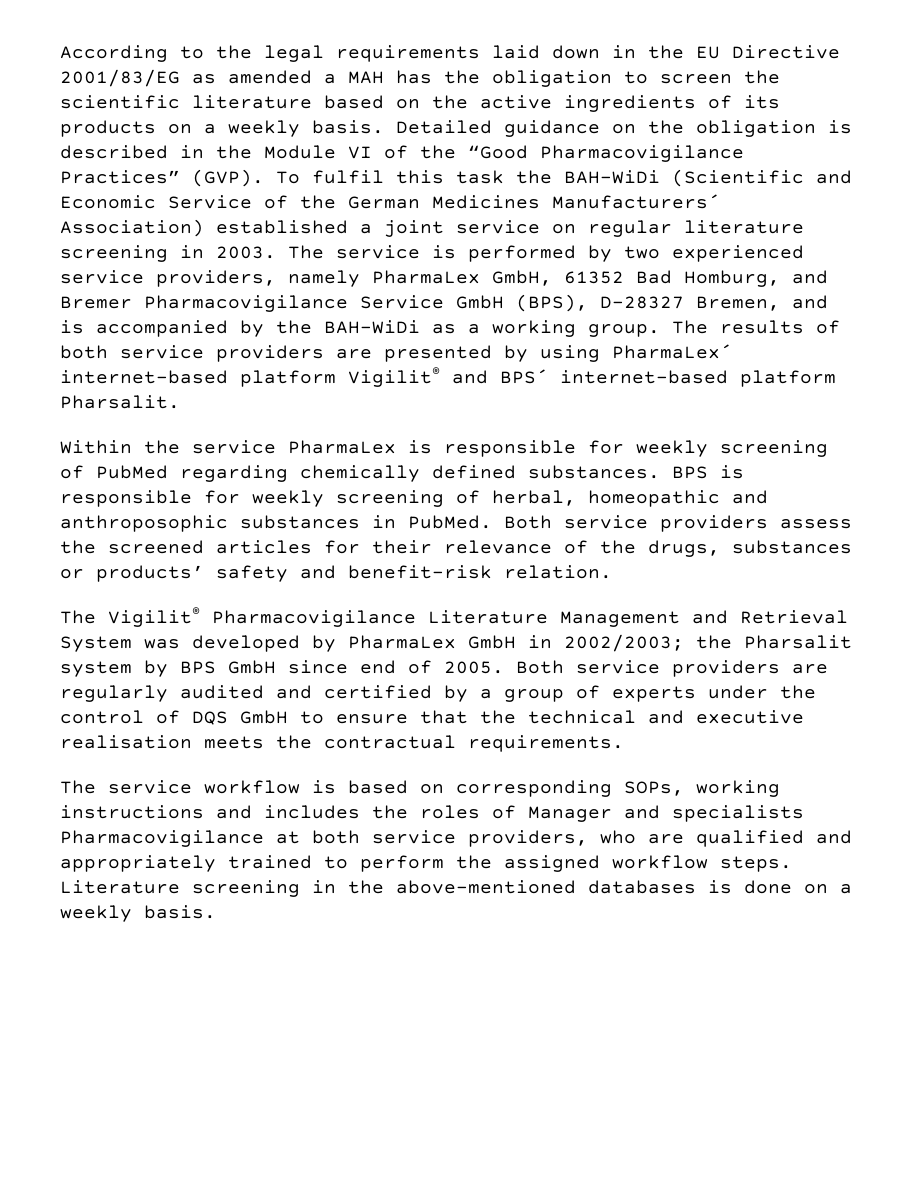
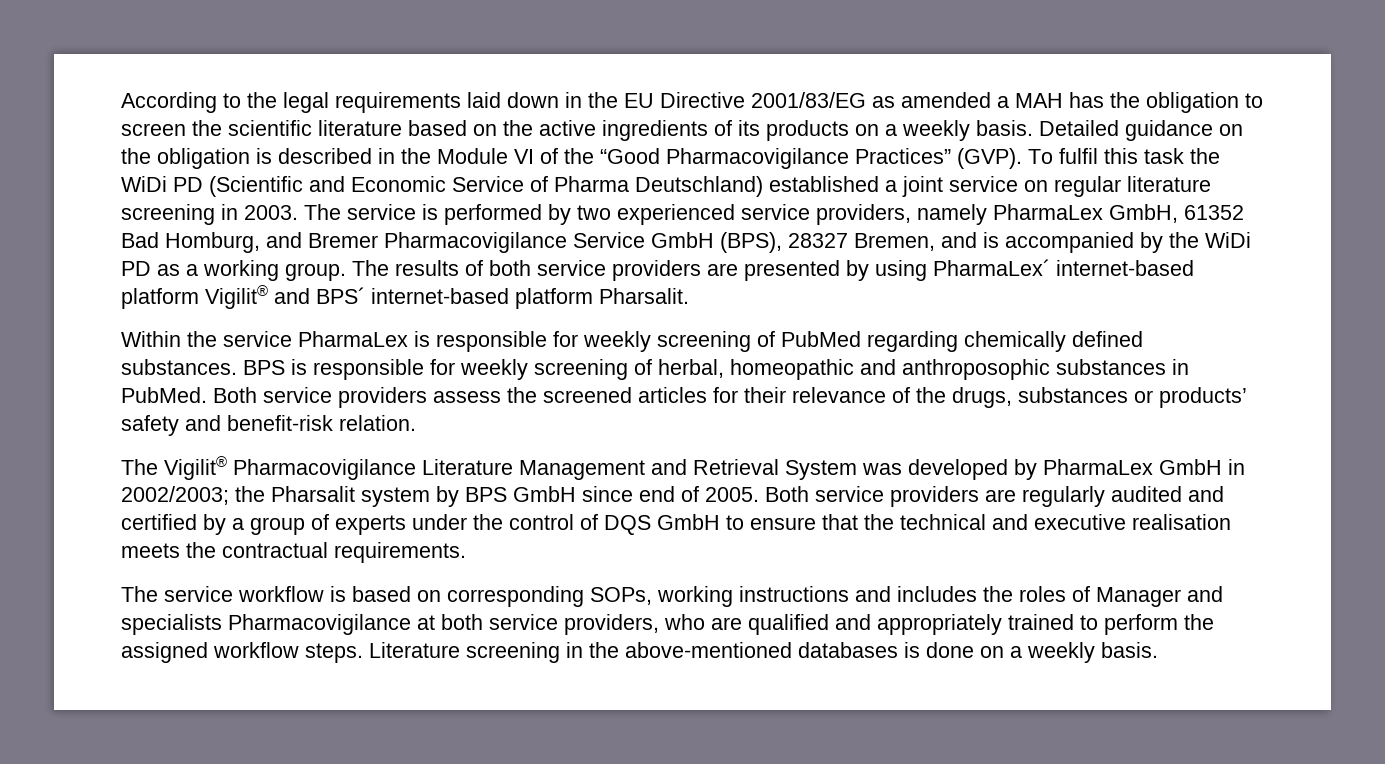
[564,170,660,184] BAH-WiDi -> [121,176,203,192] WiDi PD
[300,194,720,209] [60,219,204,237] the German Medicines Manufacturers´ Association) -> [554,176,763,197] Pharma Deutschland)
[600,296,684,309] D-28327 -> [788,233,848,248] 28327
[324,320,420,334] BAH-WiDi -> [1205,232,1251,248] [121,261,151,276] WiDi PD

